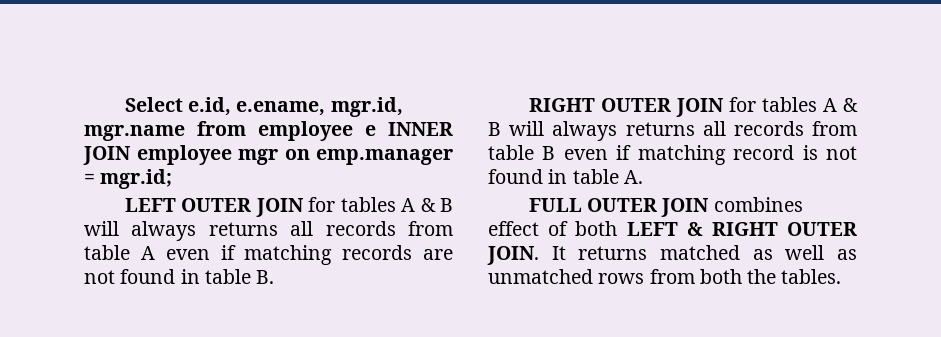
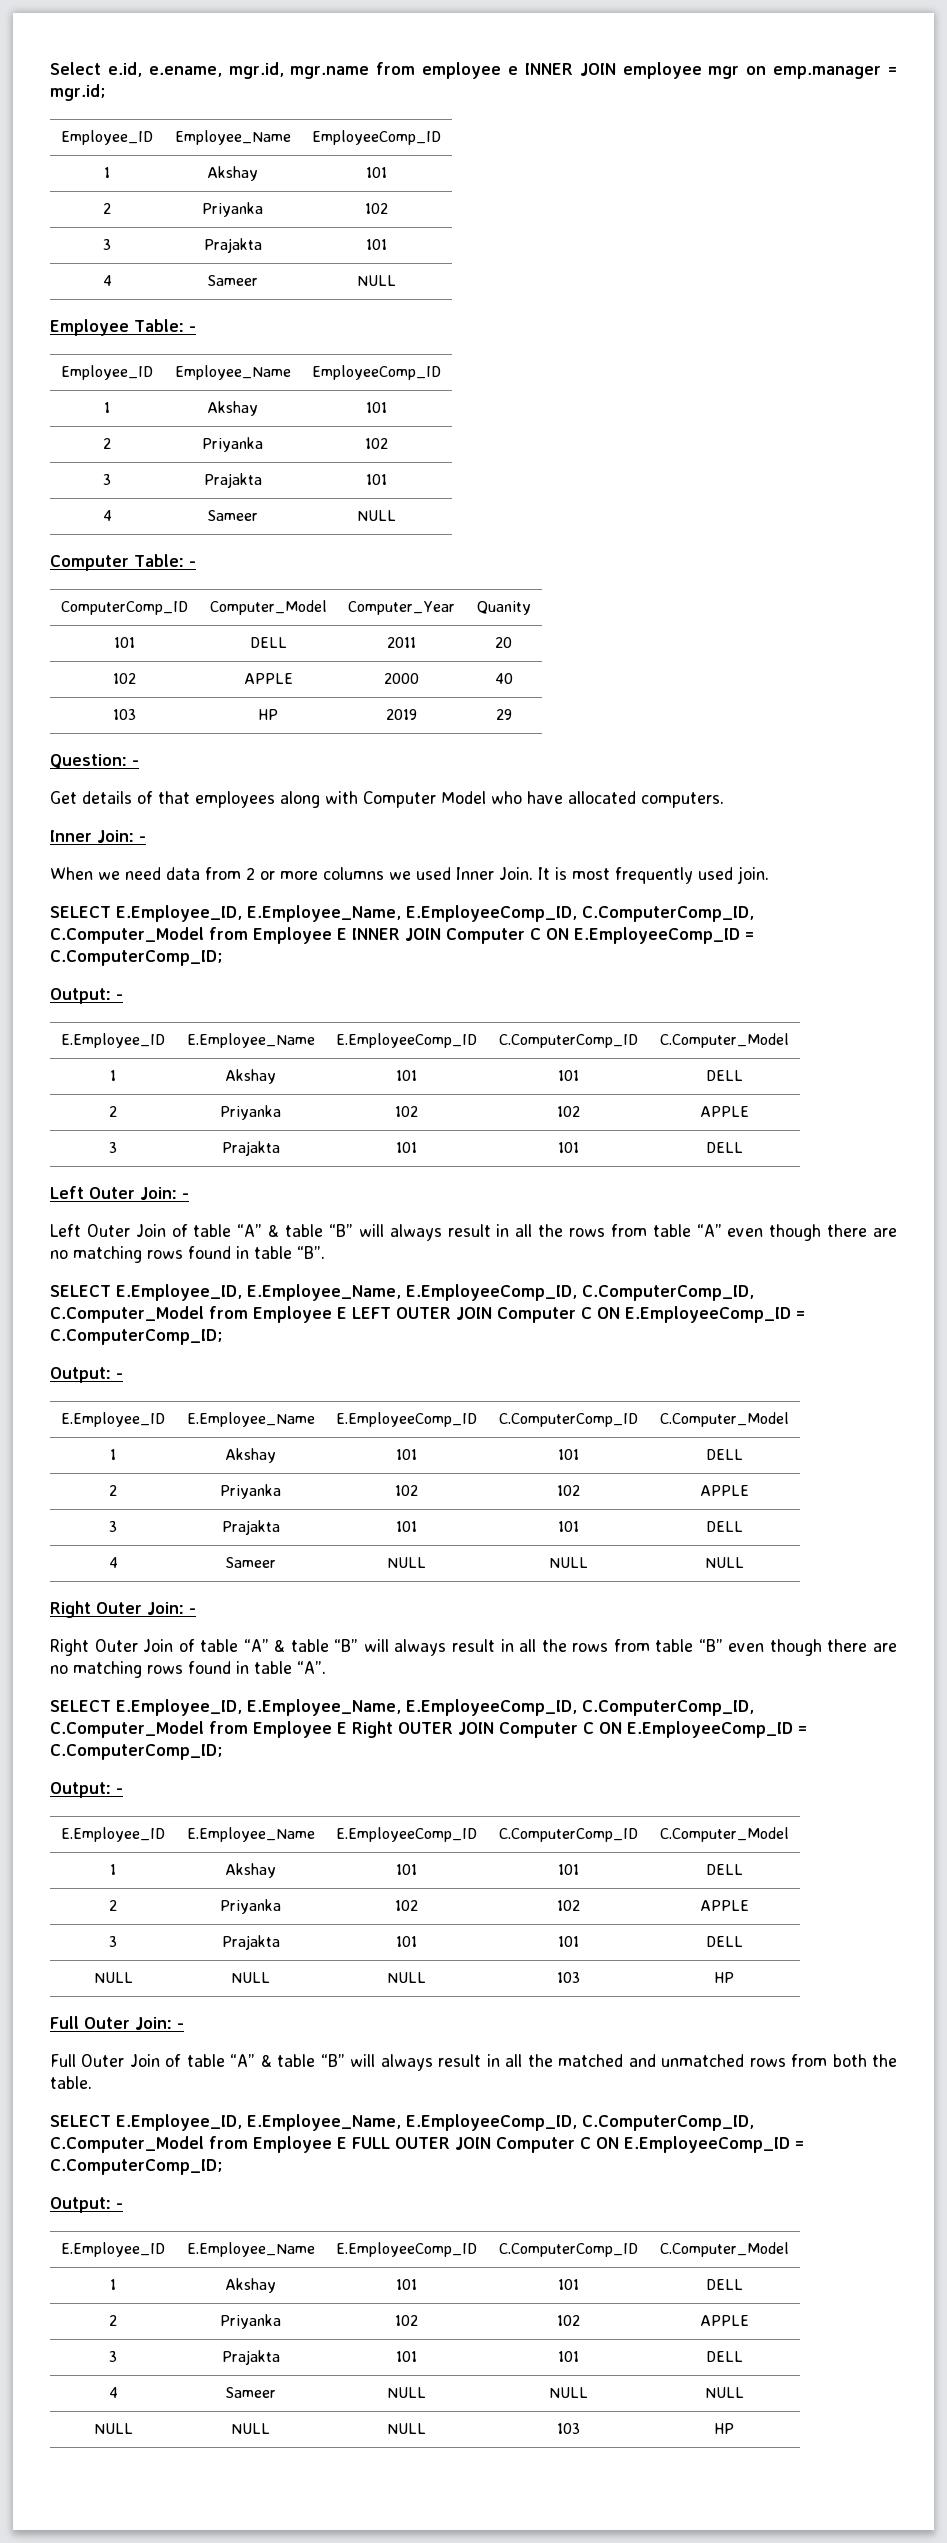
[124,197,453,217] [84,221,453,241] [84,245,453,265] [84,269,275,284] [528,97,858,117] [488,121,857,141] [488,145,857,165] [488,169,643,184] [528,197,803,217] [488,221,857,236] [487,245,857,265] // LEFT OUTER JOIN for tables A & B will always returns all records from table A even if matching records are not found in table B. // RIGHT OUTER JOIN for tables A & B will always returns all records from table B even if matching record is not found in table A. // FULL OUTER JOIN combines effect of both LEFT & RIGHT OUTER JOIN. It returns matched as well as -> [61,130,153,145] [174,130,291,145] [312,130,441,145] [104,167,110,178] [207,166,258,181] [366,167,387,178] [103,203,111,214] [202,202,263,217] [365,203,388,214] [103,239,111,250] [203,238,262,253] [366,239,387,250] [102,275,112,286] [207,275,258,286] [357,275,396,286] [50,319,196,336] [61,365,153,380] [174,365,291,380] [312,365,441,380] [104,402,110,413] [207,401,258,416] [366,402,387,413] [103,438,111,449] [202,437,263,452] [365,438,388,449] [103,474,111,485] [203,473,262,488] [366,474,387,485] [102,510,112,521] [207,510,258,521] [357,510,396,521] [50,554,196,571] [61,601,188,615] [209,600,327,615] [348,601,456,615] [476,601,531,615] [114,637,135,648] [249,637,287,648] [387,637,416,648] [495,637,512,648] [113,673,136,684] [243,673,293,684] [384,673,419,684] [494,673,513,684] [113,709,136,720] [258,709,278,720] [386,709,417,720] [495,709,512,720] [50,754,139,769] [50,791,724,808] [50,830,146,843] [50,866,769,884] [50,905,754,922] [50,927,754,944] [50,950,222,966] [50,988,123,1004] [61,1033,165,1048] [186,1033,315,1048] [336,1033,477,1048] [498,1034,638,1048] [659,1033,789,1048] [110,1070,116,1081] [225,1069,276,1084] [396,1070,417,1081] [557,1070,579,1081] [705,1070,743,1081] [109,1106,117,1117] [220,1105,281,1120] [395,1106,418,1117] [556,1106,580,1117] [699,1106,749,1117] [109,1142,117,1153] [221,1141,280,1156] [396,1142,417,1153] [557,1142,579,1153] [705,1142,743,1153] [50,1186,189,1200] [50,1224,898,1241] [50,1246,325,1263] [50,1284,754,1301] [50,1306,805,1323] [50,1329,222,1345] [50,1367,123,1383] [61,1412,165,1427] [186,1412,315,1427] [336,1412,477,1427] [498,1413,638,1427] [659,1412,789,1427] [110,1449,116,1460] [225,1448,276,1463] [396,1449,417,1460] [557,1449,579,1460] [705,1449,743,1460] [109,1485,117,1496] [220,1484,281,1499] [395,1485,418,1496] [556,1485,580,1496] [699,1485,749,1496] [109,1521,117,1532] [221,1520,280,1535] [396,1521,417,1532] [557,1521,579,1532] [705,1521,743,1532] [108,1557,118,1568] [225,1557,276,1568] [387,1557,426,1568] [548,1557,588,1568] [704,1557,744,1568] [50,1601,196,1618] [50,1639,897,1656] [50,1661,326,1678] [50,1699,754,1716] [50,1721,807,1738] [50,1744,222,1760] [50,1782,123,1798] [61,1827,165,1842] [186,1827,315,1842] [336,1827,477,1842] [498,1828,638,1842] [659,1827,789,1842] [110,1864,116,1875] [225,1863,276,1878] [396,1864,417,1875] [557,1864,579,1875] [705,1864,743,1875] [109,1900,117,1911] [220,1899,281,1914] [395,1900,418,1911] [556,1900,580,1911] [699,1900,749,1911] [109,1936,117,1947] [221,1935,280,1950] [396,1936,417,1947] [557,1936,579,1947] [705,1936,743,1947] [93,1972,133,1983] [231,1972,270,1983] [387,1972,426,1983] [556,1972,580,1983] [714,1972,734,1983] [50,2016,184,2030] [50,2054,656,2071] // Employee_ID | Employee_Name | EmployeeComp_ID // 1 | Akshay | 101 // 2 | Priyanka | 102 // 3 | Prajakta | 101 // 4 | Sameer | NULL // Employee Table: - // Employee_ID | Employee_Name | EmployeeComp_ID // 1 | Akshay | 101 // 2 | Priyanka | 102 // 3 | Prajakta | 101 // 4 | Sameer | NULL // Computer Table: - // ComputerComp_ID | Computer_Model | Computer_Year | Quanity // 101 | DELL | 2011 | 20 // 102 | APPLE | 2000 | 40 // 103 | HP | 2019 | 29 // Question: - // Get details of that employees along with Computer Model who have allocated computers. // Inner Join: - // When we need data from 2 or more columns we used Inner Join. It is most frequently used join. // SELECT E.Employee_ID, E.Employee_Name, E.EmployeeComp_ID, C.ComputerComp_ID, C.Computer_Model from Employee E INNER JOIN Computer C ON E.EmployeeComp_ID = C.ComputerComp_ID; // Output: - // E.Employee_ID | E.Employee_Name | E.EmployeeComp_ID | C.ComputerComp_ID | C.Computer_Model // 1 | Akshay | 101 | 101 | DELL // 2 | Priyanka | 102 | 102 | APPLE // 3 | Prajakta | 101 | 101 | DELL // Left Outer Join: - // Left Outer Join of table “A” & table “B” will always result in all the rows from table “A” even though there are no matching rows found in table “B”. // SELECT E.Employee_ID, E.Employee_Name, E.EmployeeComp_ID, C.ComputerComp_ID, C.Computer_Model from Employee E LEFT OUTER JOIN Computer C ON E.EmployeeComp_ID = C.ComputerComp_ID; // Output: - // E.Employee_ID | E.Employee_Name | E.EmployeeComp_ID | C.ComputerComp_ID | C.Computer_Model // 1 | Akshay | 101 | 101 | DELL // 2 | Priyanka | 102 | 102 | APPLE // 3 | Prajakta | 101 | 101 | DELL // 4 | Sameer | NULL | NULL | NULL // Right Outer Join: - // Right Outer Join of table “A” & table “B” will always result in all the rows from table “B” even though there are no matching rows found in table “A”. // SELECT E.Employee_ID, E.Employee_Name, E.EmployeeComp_ID, C.ComputerComp_ID, C.Computer_Model from Employee E Right OUTER JOIN Computer C ON E.EmployeeComp_ID = C.ComputerComp_ID; // Output: - // E.Employee_ID | E.Employee_Name | E.EmployeeComp_ID | C.ComputerComp_ID | C.Computer_Model // 1 | Akshay | 101 | 101 | DELL // 2 | Priyanka | 102 | 102 | APPLE // 3 | Prajakta | 101 | 101 | DELL // NULL | NULL | NULL | 103 | HP // Full Outer Join: - // Full Outer Join of table “A” & table “B” will always result in all the matched and
[781,269,842,284] tables. -> [50,2076,92,2089] [50,2114,754,2131] [50,2136,804,2153] [50,2159,222,2175] [50,2197,123,2213] [61,2242,165,2257] [186,2242,315,2257] [336,2242,477,2257] [498,2243,638,2257] [659,2242,789,2257] [110,2279,116,2290] [225,2278,276,2293] [396,2279,417,2290] [557,2279,579,2290] [705,2279,743,2290] [109,2315,117,2326] [220,2314,281,2329] [395,2315,418,2326] [556,2315,580,2326] [699,2315,749,2326] [109,2351,117,2362] [221,2350,280,2365] [396,2351,417,2362] [557,2351,579,2362] [705,2351,743,2362] [108,2387,118,2398] [225,2387,276,2398] [387,2387,426,2398] [548,2387,588,2398] [704,2387,744,2398] [93,2423,133,2434] [231,2423,270,2434] [387,2423,426,2434] [556,2423,580,2434] [714,2423,734,2434] table. // SELECT E.Employee_ID, E.Employee_Name, E.EmployeeComp_ID, C.ComputerComp_ID, C.Computer_Model from Employee E FULL OUTER JOIN Computer C ON E.EmployeeComp_ID = C.ComputerComp_ID; // Output: - // E.Employee_ID | E.Employee_Name | E.EmployeeComp_ID | C.ComputerComp_ID | C.Computer_Model // 1 | Akshay | 101 | 101 | DELL // 2 | Priyanka | 102 | 102 | APPLE // 3 | Prajakta | 101 | 101 | DELL // 4 | Sameer | NULL | NULL | NULL // NULL | NULL | NULL | 103 | HP

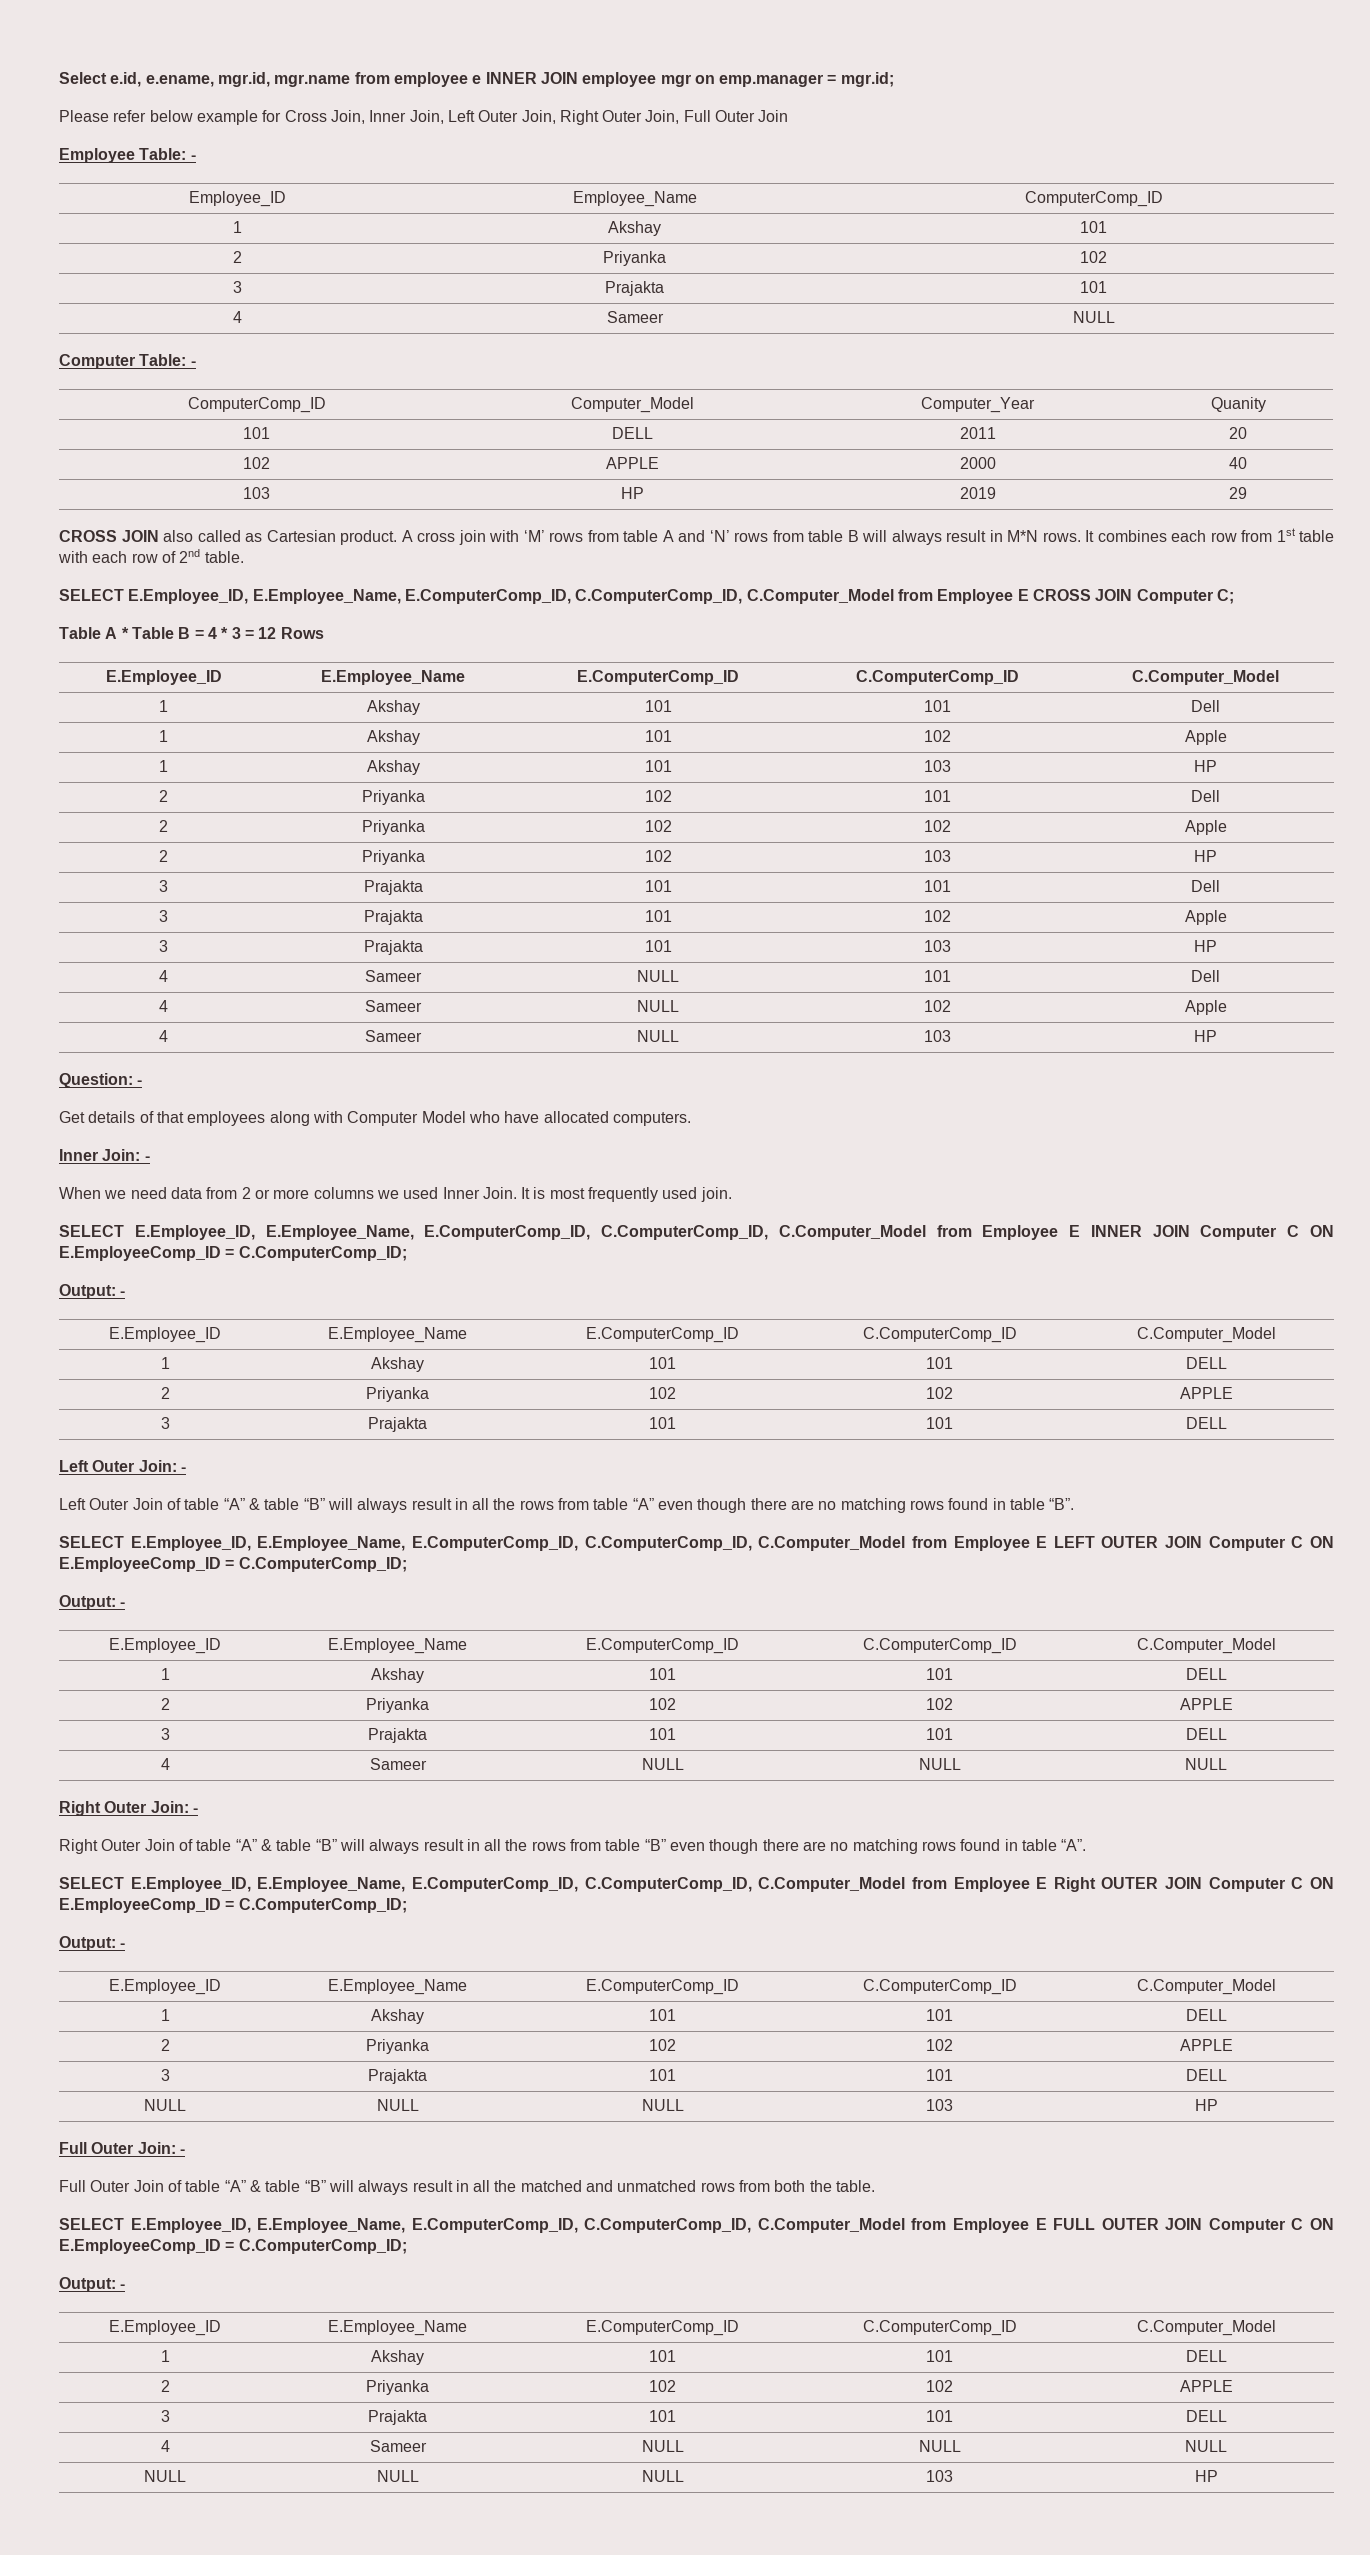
[61,130,153,145] [174,130,291,145] [312,130,441,145] [104,167,110,178] [207,166,258,181] [366,167,387,178] [103,203,111,214] [202,202,263,217] [365,203,388,214] [103,239,111,250] [203,238,262,253] [366,239,387,250] [102,275,112,286] [207,275,258,286] [357,275,396,286] // Employee_ID | Employee_Name | EmployeeComp_ID // 1 | Akshay | 101 // 2 | Priyanka | 102 // 3 | Prajakta | 101 // 4 | Sameer | NULL -> [59,110,789,125] // Please refer below example for Cross Join, Inner Join, Left Outer Join, Right Outer Join, Full Outer Join
[312,365,441,380] EmployeeComp_ID -> [1024,191,1163,207] ComputerComp_ID
(512, 714) none -> [59,528,1334,545] [58,549,244,563] [59,589,1234,604] [59,627,324,639] [105,670,222,685] [321,670,465,685] [577,670,739,685] [855,670,1019,685] [1132,670,1279,685] [159,700,168,712] [366,700,420,715] [644,700,672,712] [923,700,951,712] [1191,700,1220,712] [159,730,168,742] [366,730,420,745] [644,730,672,742] [923,730,951,742] [1184,730,1227,745] [159,760,168,772] [366,760,420,775] [644,760,672,772] [923,760,951,772] [1194,760,1217,772] [159,790,168,802] [361,790,425,805] [644,790,672,802] [923,790,951,802] [1191,790,1220,802] [159,820,168,832] [361,820,425,835] [644,820,672,832] [923,820,951,832] [1184,820,1227,835] [159,850,168,862] [361,850,425,865] [644,850,672,862] [923,850,951,862] [1194,850,1217,862] [159,880,168,892] [363,880,423,895] [644,880,672,892] [923,880,951,892] [1191,880,1220,892] [159,910,168,922] [363,910,423,925] [644,910,672,922] [923,910,951,922] [1184,910,1227,925] [159,940,168,952] [363,940,423,955] [644,940,672,952] [923,940,951,952] [1194,940,1217,952] [159,970,168,982] [365,970,422,982] [636,970,679,982] [923,970,951,982] [1191,970,1220,982] [159,1000,168,1012] [365,1000,422,1012] [636,1000,679,1012] [923,1000,951,1012] [1184,1000,1227,1015] [159,1030,168,1042] [365,1030,422,1042] [636,1030,679,1042] [923,1030,951,1042] [1194,1030,1217,1042] // CROSS JOIN also called as Cartesian product. A cross join with ‘M’ rows from table A and ‘N’ rows from table B will always result in M*N rows. It combines each row from 1st table with each row of 2nd table. // SELECT E.Employee_ID, E.Employee_Name, E.ComputerComp_ID, C.ComputerComp_ID, C.Computer_Model from Employee E CROSS JOIN Computer C; // Table A * Table B = 4 * 3 = 12 Rows // E.Employee_ID | E.Employee_Name | E.ComputerComp_ID | C.ComputerComp_ID | C.Computer_Model // 1 | Akshay | 101 | 101 | Dell // 1 | Akshay | 101 | 102 | Apple // 1 | Akshay | 101 | 103 | HP // 2 | Priyanka | 102 | 101 | Dell // 2 | Priyanka | 102 | 102 | Apple // 2 | Priyanka | 102 | 103 | HP // 3 | Prajakta | 101 | 101 | Dell // 3 | Prajakta | 101 | 102 | Apple // 3 | Prajakta | 101 | 103 | HP // 4 | Sameer | NULL | 101 | Dell // 4 | Sameer | NULL | 102 | Apple // 4 | Sameer | NULL | 103 | HP
[406,905,577,922] E.EmployeeComp_ID, -> [424,1225,591,1240] E.ComputerComp_ID,
[336,1033,477,1048] E.EmployeeComp_ID -> [585,1327,739,1343] E.ComputerComp_ID
[406,1284,577,1301] E.EmployeeComp_ID, -> [411,1536,578,1551] E.ComputerComp_ID,
[336,1412,477,1427] E.EmployeeComp_ID -> [585,1638,739,1654] E.ComputerComp_ID
[406,1699,577,1716] E.EmployeeComp_ID, -> [411,1877,578,1892] E.ComputerComp_ID,
[336,1827,477,1842] E.EmployeeComp_ID -> [585,1979,739,1995] E.ComputerComp_ID
[406,2114,577,2131] E.EmployeeComp_ID, -> [411,2218,578,2233] E.ComputerComp_ID,
[336,2242,477,2257] E.EmployeeComp_ID -> [585,2320,739,2336] E.ComputerComp_ID

